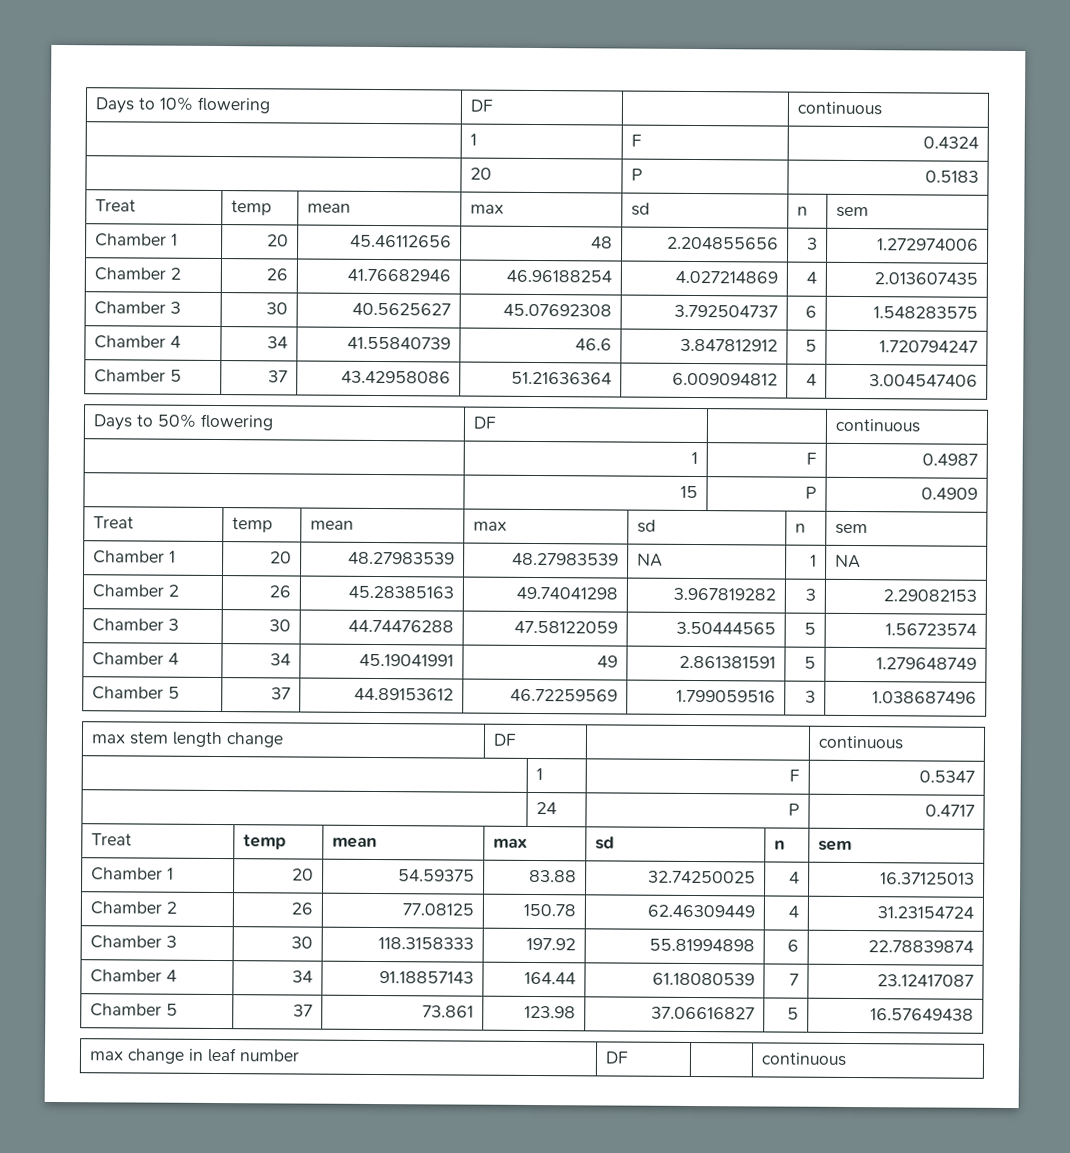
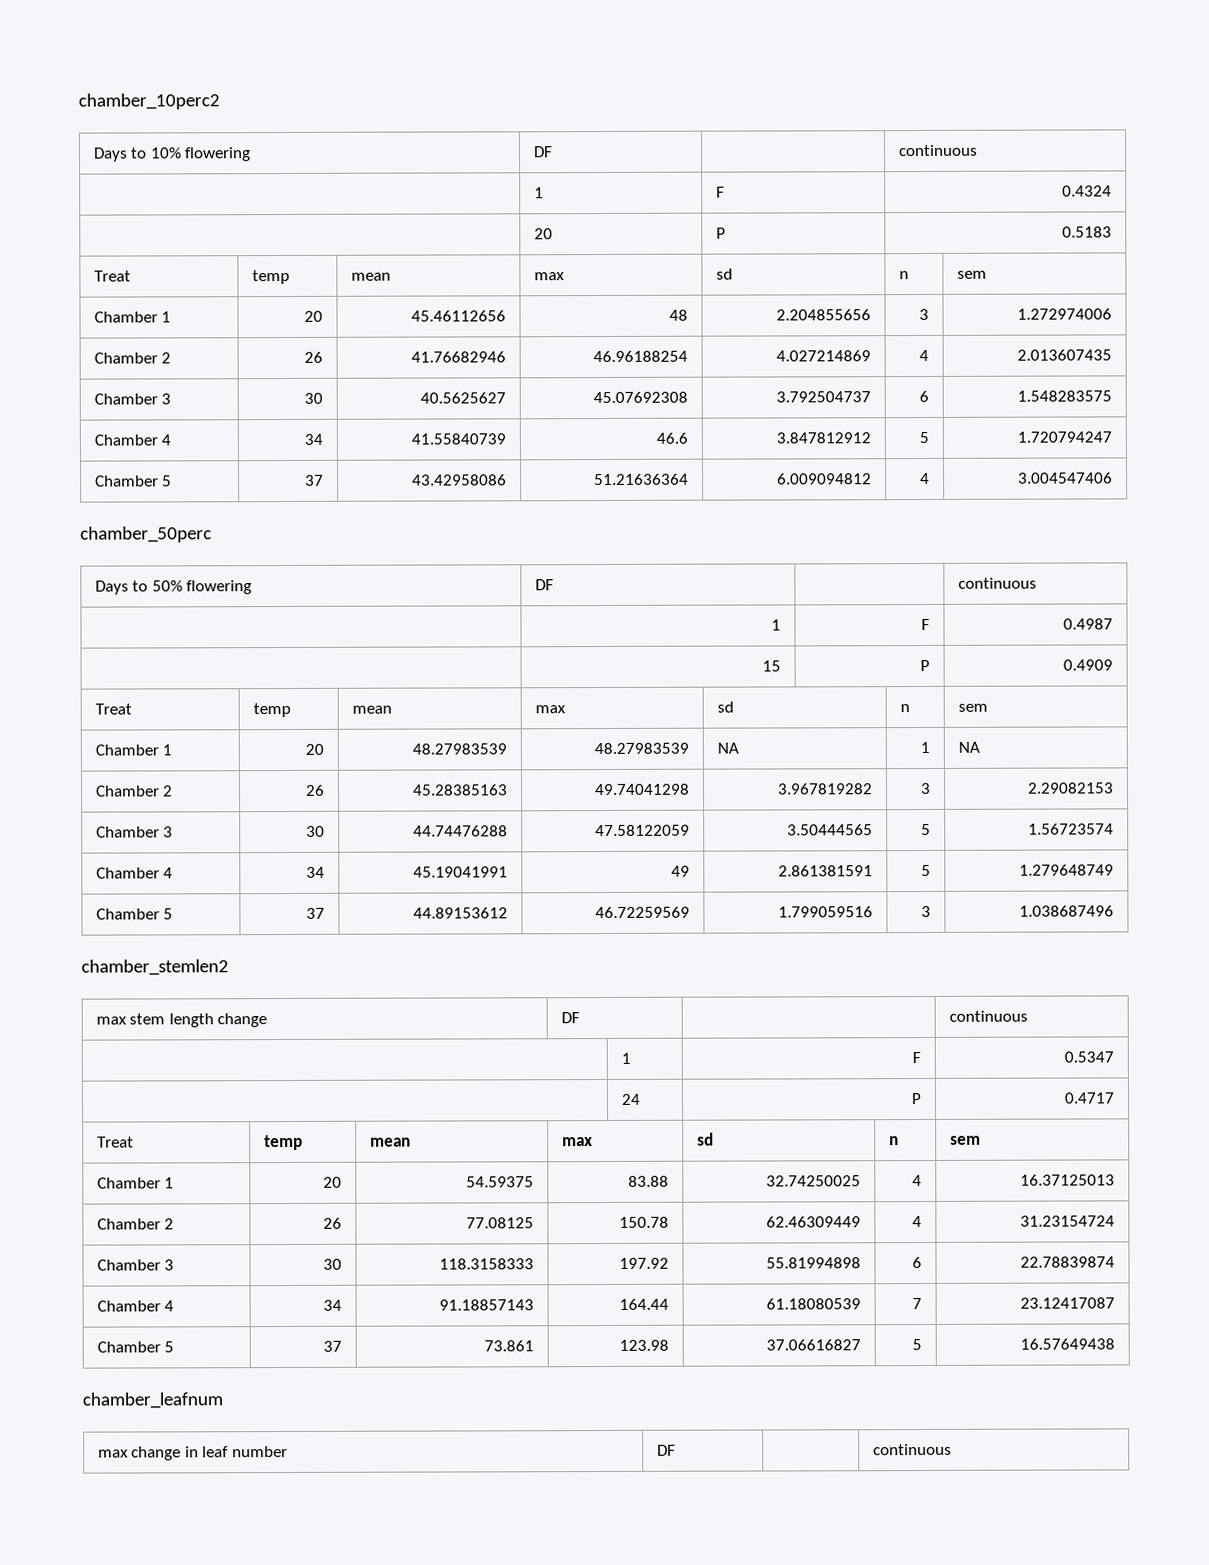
(94, 105) none -> [78,93,220,110] chamber_10perc2 //
(979, 380) none -> [80,526,212,543] // chamber_50perc
(978, 697) none -> [81,959,229,976] // chamber_stemlen2
(975, 1014) none -> [82,1392,223,1409] // chamber_leafnum

